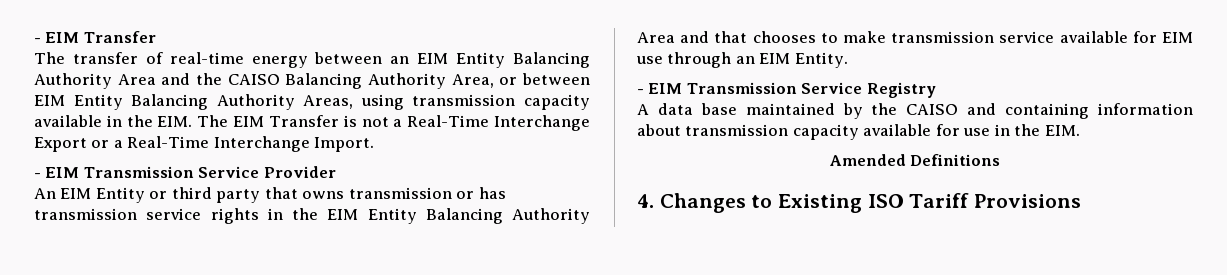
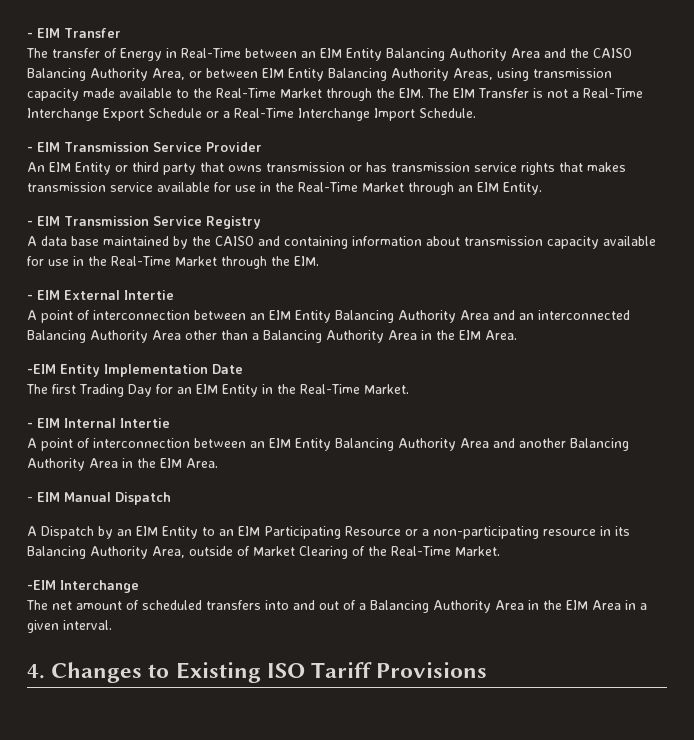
[169,52,308,68] real-time energy -> [120,48,241,61] Energy in Real-Time
[34,115,122,127] available in -> [83,88,372,101] made available to the Real-Time Market through
(87, 144) none -> [148,108,202,118] Schedule
[314,137,375,152] Import. -> [374,108,476,121] Import Schedule.
[267,208,590,224] [637,31,1193,43] [636,56,663,64] in the EIM Entity Balancing Authority Area and that chooses to make transmission service available for EIM use -> [559,162,626,172] [27,182,404,192] that makes transmission service available for use in the Real-Time Market
[1044,125,1080,136] [829,154,1001,166] EIM. // Amended Definitions -> [111,256,319,269] [27,290,174,300] [27,310,630,323] [27,330,517,343] [27,364,243,377] [26,384,409,397] [27,418,170,428] [27,438,629,451] [27,458,218,471] [27,492,171,505] [27,526,630,539] [27,546,500,559] [27,580,139,593] [26,600,647,613] [27,620,112,633] Real-Time Market through the EIM. // - EIM External Intertie // A point of interconnection between an EIM Entity Balancing Authority Area and an interconnected Balancing Authority Area other than a Balancing Authority Area in the EIM Area. // -EIM Entity Implementation Date // The first Trading Day for an EIM Entity in the Real-Time Market. // - EIM Internal Intertie // A point of interconnection between an EIM Entity Balancing Authority Area and another Balancing Authority Area in the EIM Area. // - EIM Manual Dispatch // A Dispatch by an EIM Entity to an EIM Participating Resource or a non-participating resource in its Balancing Authority Area, outside of Market Clearing of the Real-Time Market. // -EIM Interchange // The net amount of scheduled transfers into and out of a Balancing Authority Area in the EIM Area in a given interval.

